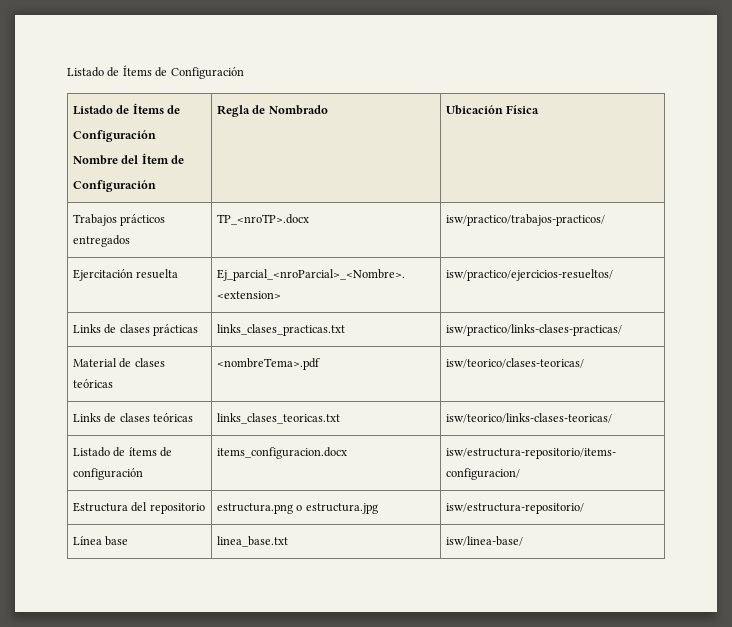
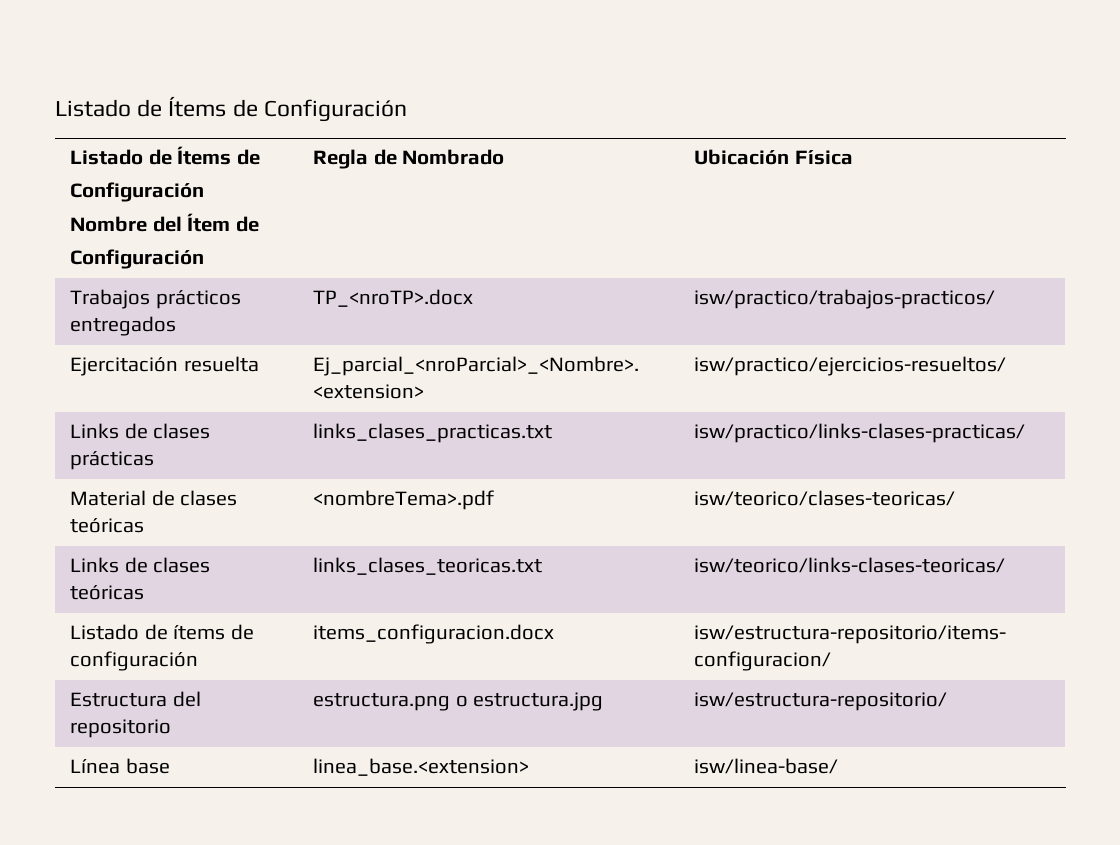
[216,536,288,547] linea_base.txt -> [313,758,530,776] linea_base.<extension>

